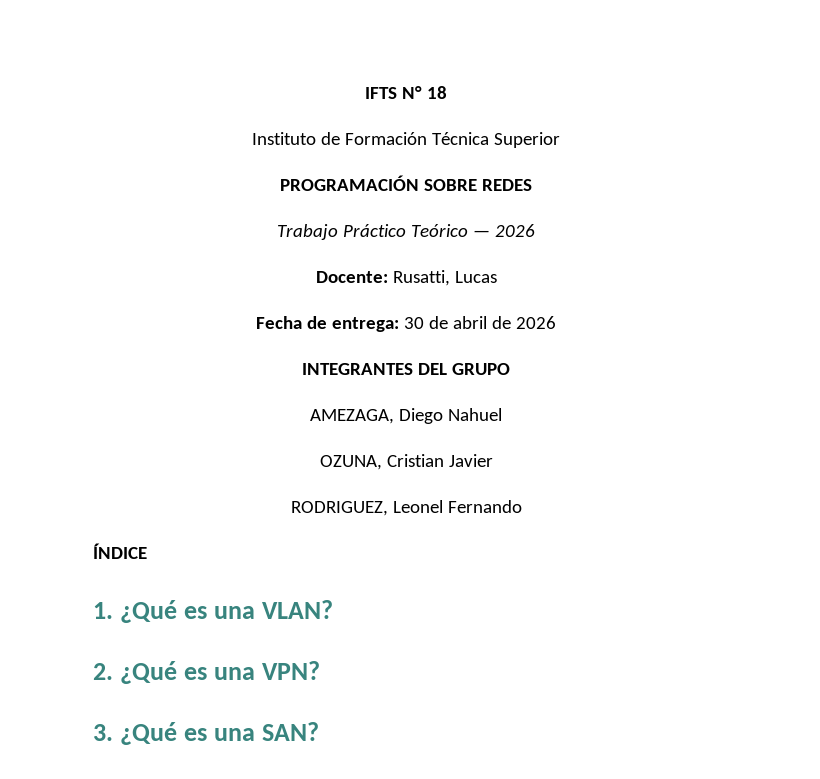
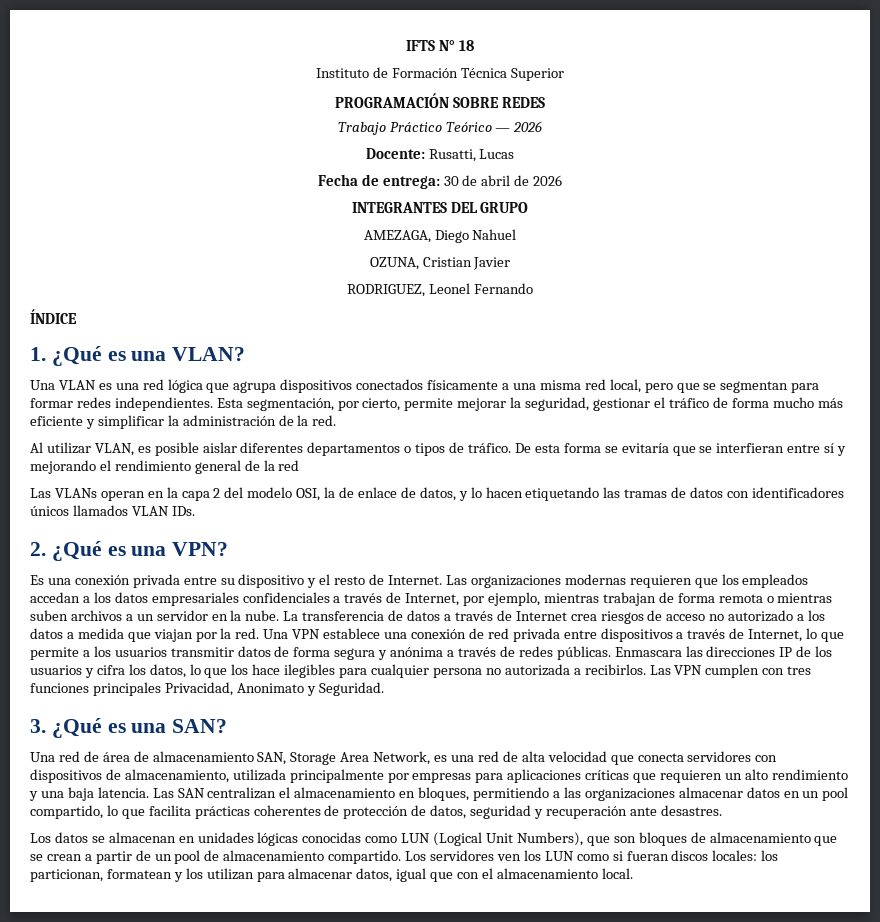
(334, 609) none -> [30,379,820,393] [30,397,843,411] [30,415,337,429] [30,442,847,456] [30,460,300,474] [30,487,844,501] [30,505,195,516] // Una VLAN es una red lógica que agrupa dispositivos conectados físicamente a una misma red local, pero que se segmentan para formar redes independientes. Esta segmentación, por cierto, permite mejorar la seguridad, gestionar el tráfico de forma mucho más eficiente y simplificar la administración de la red. // Al utilizar VLAN, es posible aislar diferentes departamentos o tipos de tráfico. De esta forma se evitaría que se interfieran entre sí y mejorando el rendimiento general de la red // Las VLANs operan en la capa 2 del modelo OSI, la de enlace de datos, y lo hacen etiquetando las tramas de datos con identificadores únicos llamados VLAN IDs.
(321, 670) none -> [30,574,809,588] [30,592,833,606] [30,610,826,624] [30,628,845,642] [30,646,833,660] [30,664,812,678] [30,682,384,696] // Es una conexión privada entre su dispositivo y el resto de Internet. Las organizaciones modernas requieren que los empleados accedan a los datos empresariales confidenciales a través de Internet, por ejemplo, mientras trabajan de forma remota o mientras suben archivos a un servidor en la nube. La transferencia de datos a través de Internet crea riesgos de acceso no autorizado a los datos a medida que viajan por la red. Una VPN establece una conexión de red privada entre dispositivos a través de Internet, lo que permite a los usuarios transmitir datos de forma segura y anónima a través de redes públicas. Enmascara las direcciones IP de los usuarios y cifra los datos, lo que los hace ilegibles para cualquier persona no autorizada a recibirlos. Las VPN cumplen con tres funciones principales Privacidad, Anonimato y Seguridad.
(320, 731) none -> [30,751,778,765] [30,769,848,783] [29,787,849,801] [30,805,722,819] [30,832,838,846] [30,850,779,864] [30,868,633,882] // Una red de área de almacenamiento SAN, Storage Area Network, es una red de alta velocidad que conecta servidores con dispositivos de almacenamiento, utilizada principalmente por empresas para aplicaciones críticas que requieren un alto rendimiento y una baja latencia. Las SAN centralizan el almacenamiento en bloques, permitiendo a las organizaciones almacenar datos en un pool compartido, lo que facilita prácticas coherentes de protección de datos, seguridad y recuperación ante desastres. // Los datos se almacenan en unidades lógicas conocidas como LUN (Logical Unit Numbers), que son bloques de almacenamiento que se crean a partir de un pool de almacenamiento compartido. Los servidores ven los LUN como si fueran discos locales: los particionan, formatean y los utilizan para almacenar datos, igual que con el almacenamiento local.

